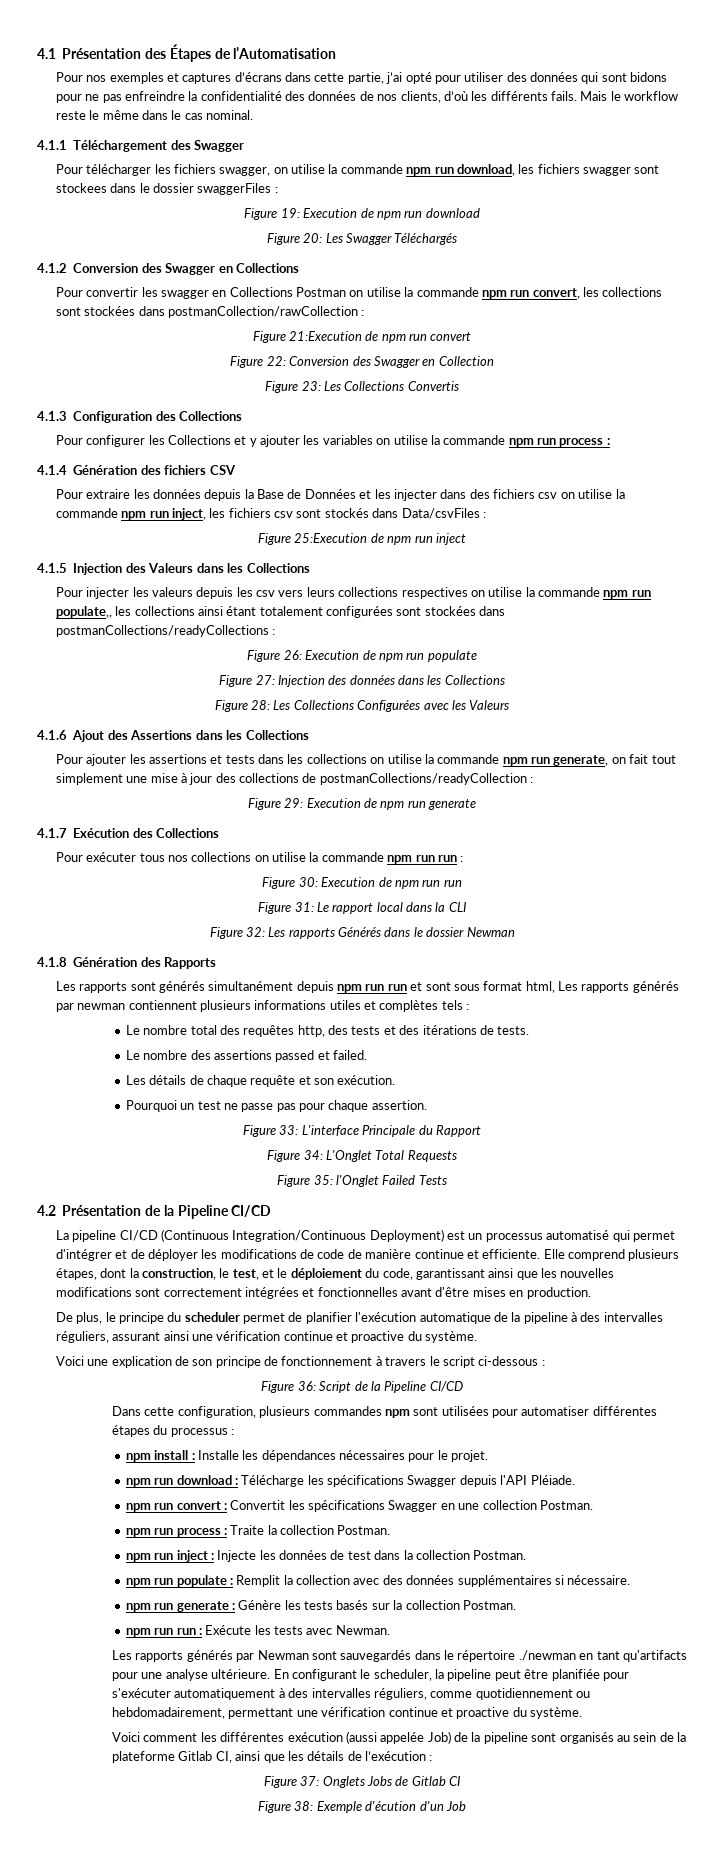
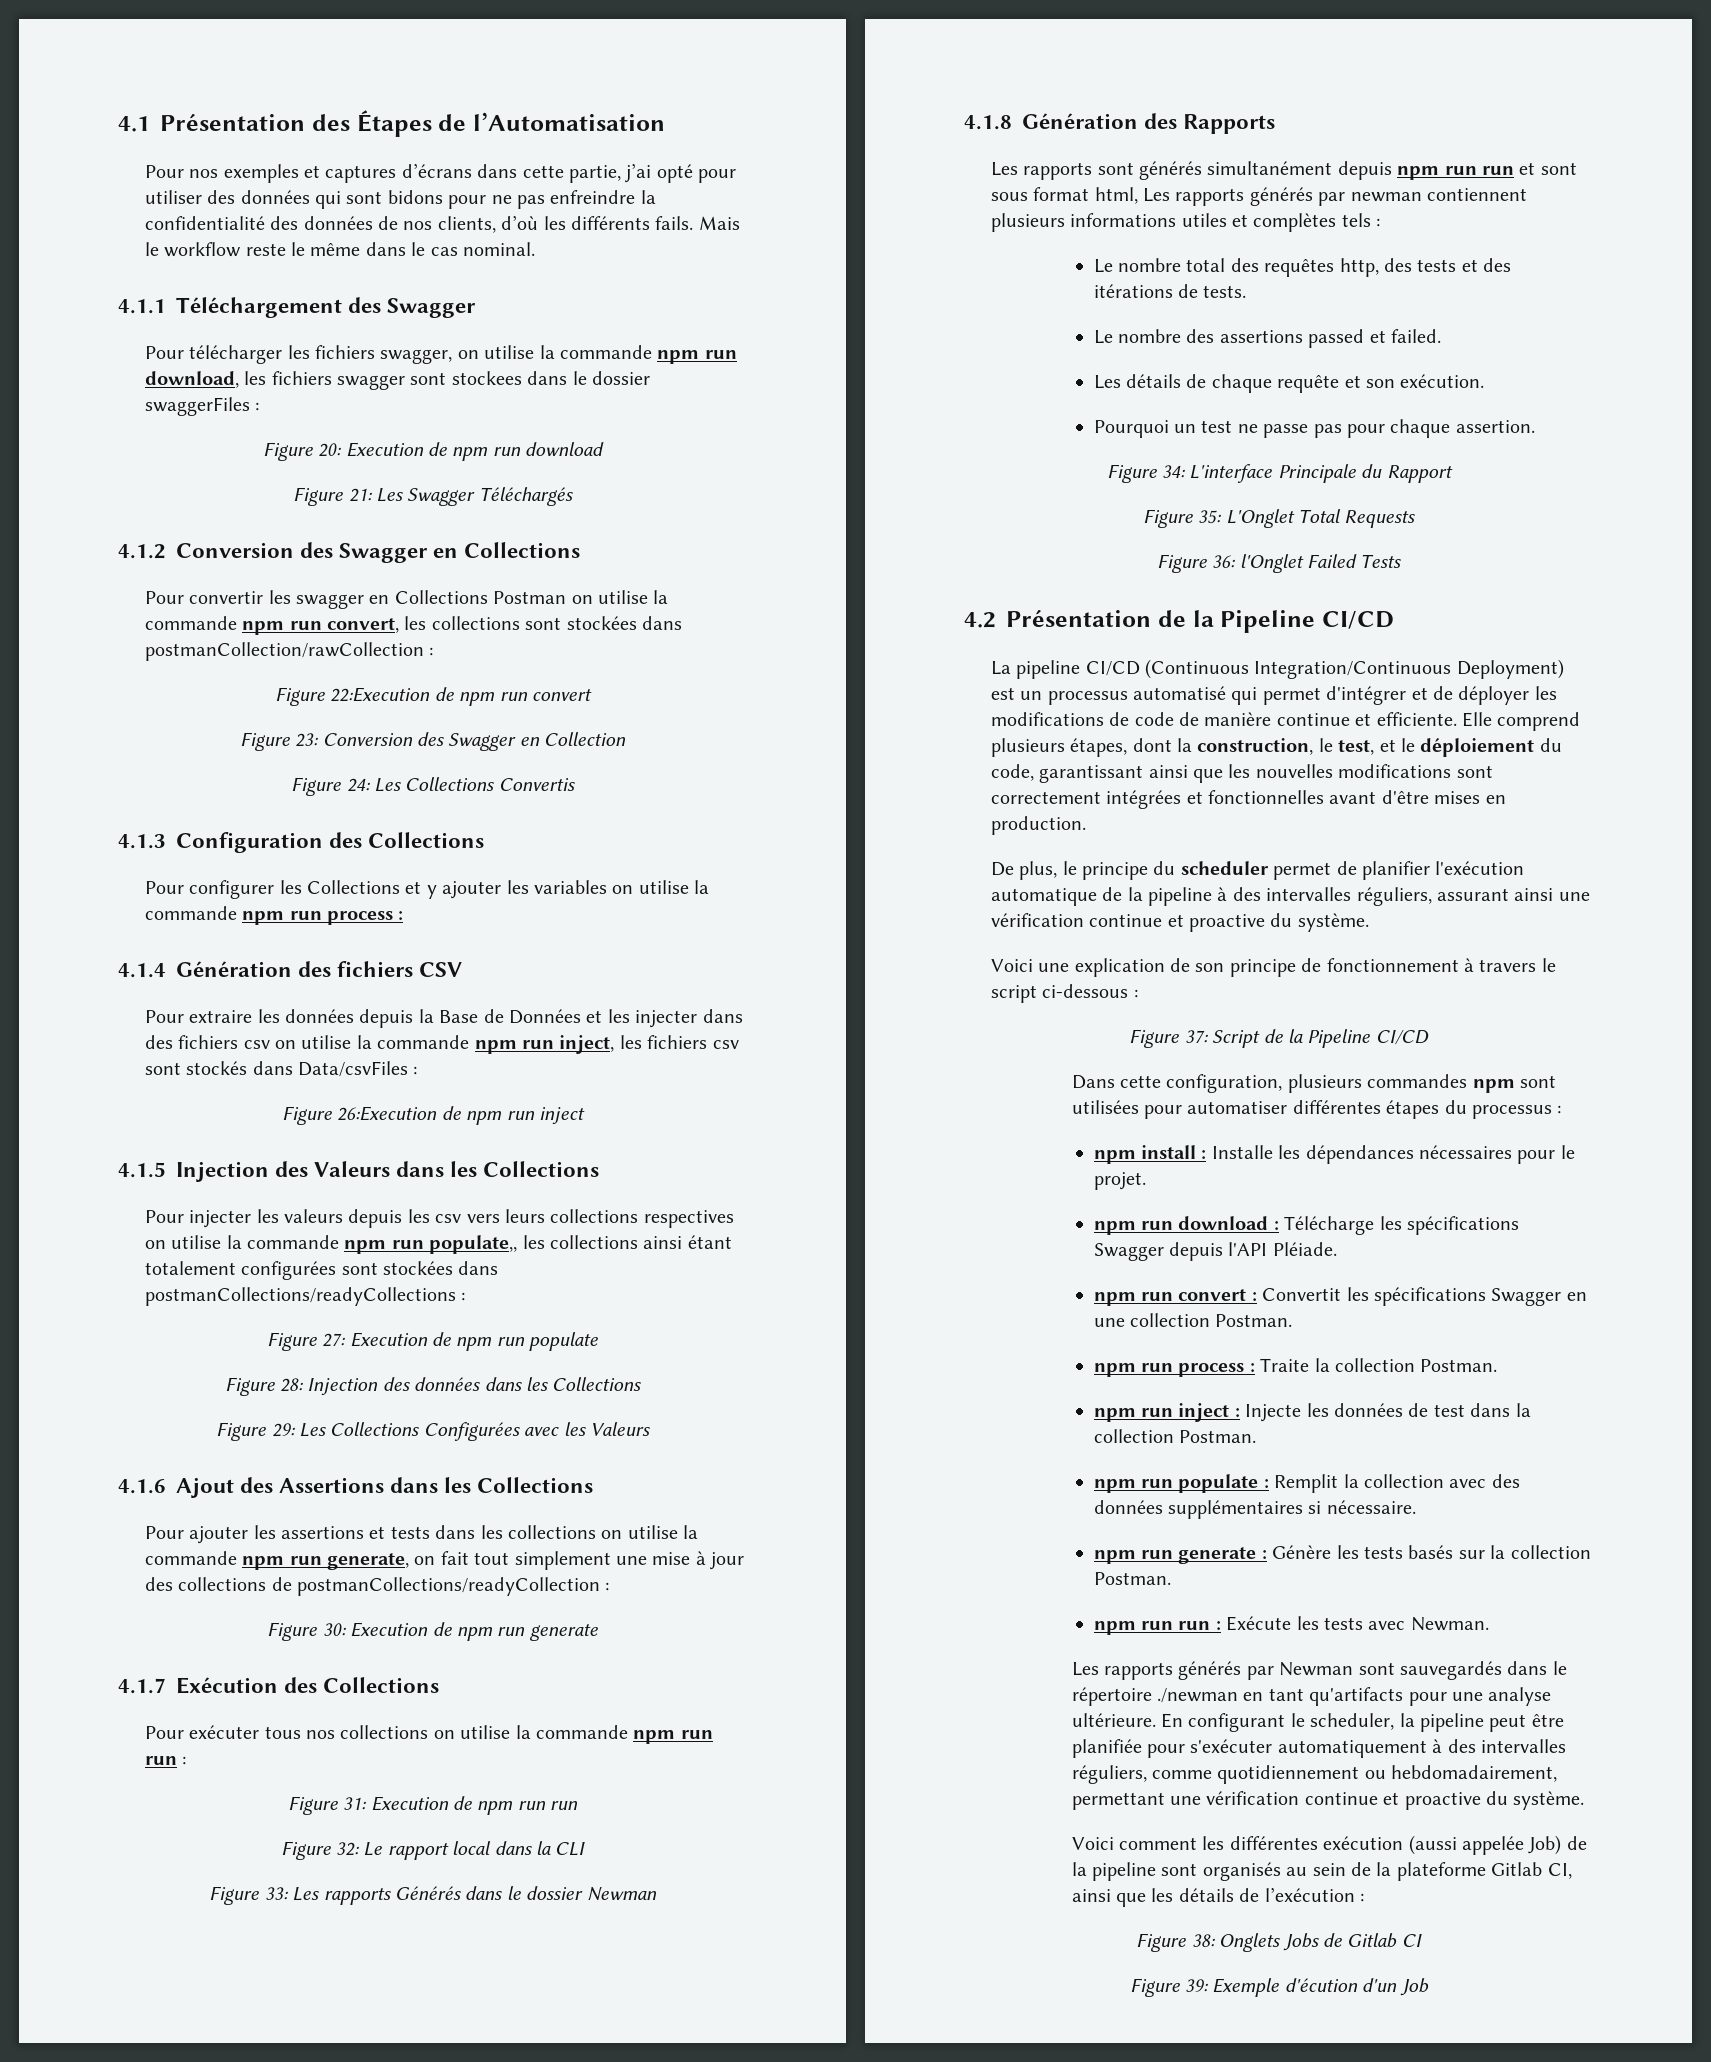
[280,208,300,218] 19: -> [318,443,342,457] 20:
[303,233,323,243] 20: -> [348,488,372,502] 21:
[288,331,362,341] 21:Execution -> [330,687,431,702] 22:Execution
[266,356,286,366] 22: -> [295,733,319,747] 23:
[301,381,321,391] 23: -> [346,778,370,792] 24:
[294,533,368,543] 25:Execution -> [337,1106,438,1121] 26:Execution
[283,650,302,660] 26: -> [322,1333,346,1347] 27:
[255,675,275,685] 27: -> [280,1378,303,1392] 28:
[251,700,271,710] 28: -> [271,1423,295,1437] 29:
[284,798,304,808] 29: -> [322,1623,346,1636] 30:
[298,877,318,887] 30: -> [343,1797,367,1810] 31:
[294,902,314,912] 31: -> [336,1842,359,1856] 32:
[245,927,265,937] 32: -> [264,1887,288,1900] 33:
[279,1125,299,1135] 33: -> [1161,465,1185,478] 34:
[303,1150,323,1160] 34: -> [1198,510,1222,524] 35:
[313,1175,333,1185] 35: -> [1212,555,1236,568] 36:
[297,1381,316,1391] 36: -> [1184,1030,1208,1043] 37:
[300,1776,320,1786] 37: -> [1191,1934,1215,1947] 38:
[294,1801,314,1811] 38: -> [1184,1979,1208,1992] 39:

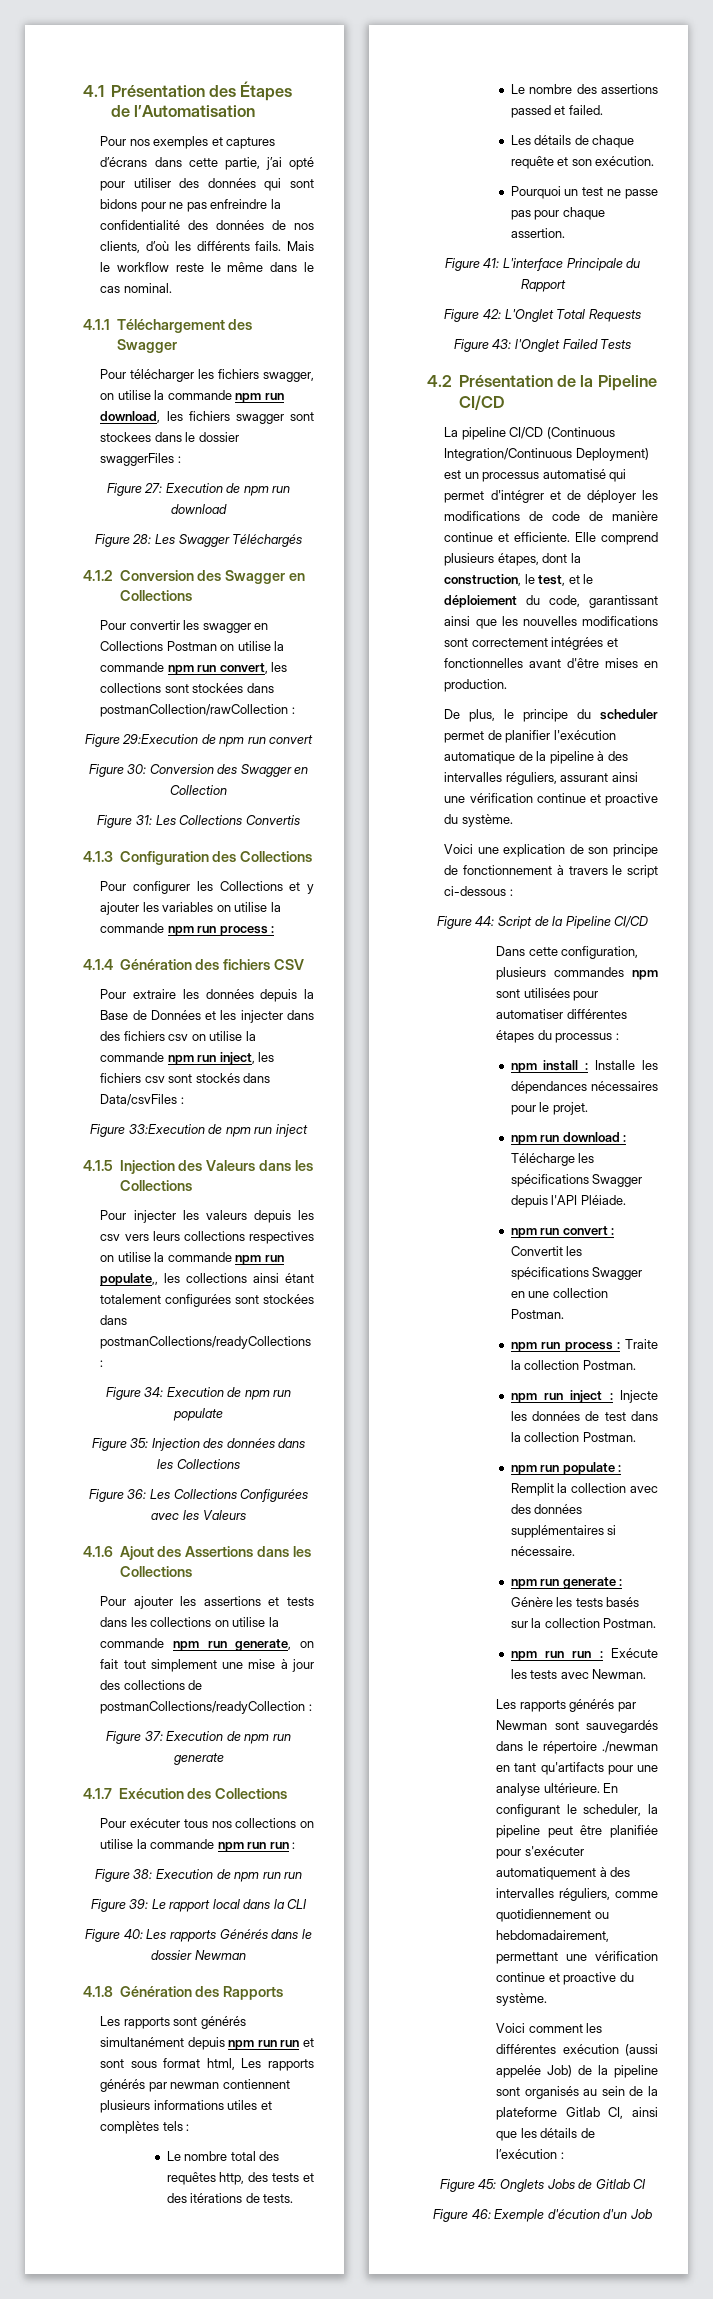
[318,443,342,457] 20: -> [144,483,163,493] 27:
[348,488,372,502] 21: -> [132,534,152,544] 28:
[330,687,431,702] 22:Execution -> [122,734,199,744] 29:Execution
[295,733,319,747] 23: -> [127,764,147,774] 30:
[346,778,370,792] 24: -> [135,815,152,825] 31:
[337,1106,438,1121] 26:Execution -> [128,1124,205,1134] 33:Execution
[322,1333,346,1347] 27: -> [144,1387,164,1397] 34:
[280,1378,303,1392] 28: -> [130,1438,149,1448] 35:
[271,1423,295,1437] 29: -> [127,1489,147,1499] 36:
[322,1623,346,1636] 30: -> [144,1731,163,1741] 37:
[343,1797,367,1810] 31: -> [133,1869,153,1879] 38:
[336,1842,359,1856] 32: -> [129,1899,149,1909] 39:
[264,1887,288,1900] 33: -> [123,1929,143,1939] 40:
[1161,465,1185,478] 34: -> [483,258,500,268] 41:
[1198,510,1222,524] 35: -> [482,309,501,319] 42:
[1212,555,1236,568] 36: -> [492,339,512,349] 43:
[1184,1030,1208,1043] 37: -> [475,916,495,926] 44:
[1191,1934,1215,1947] 38: -> [478,2179,497,2189] 45:
[1184,1979,1208,1992] 39: -> [471,2209,491,2219] 46:

